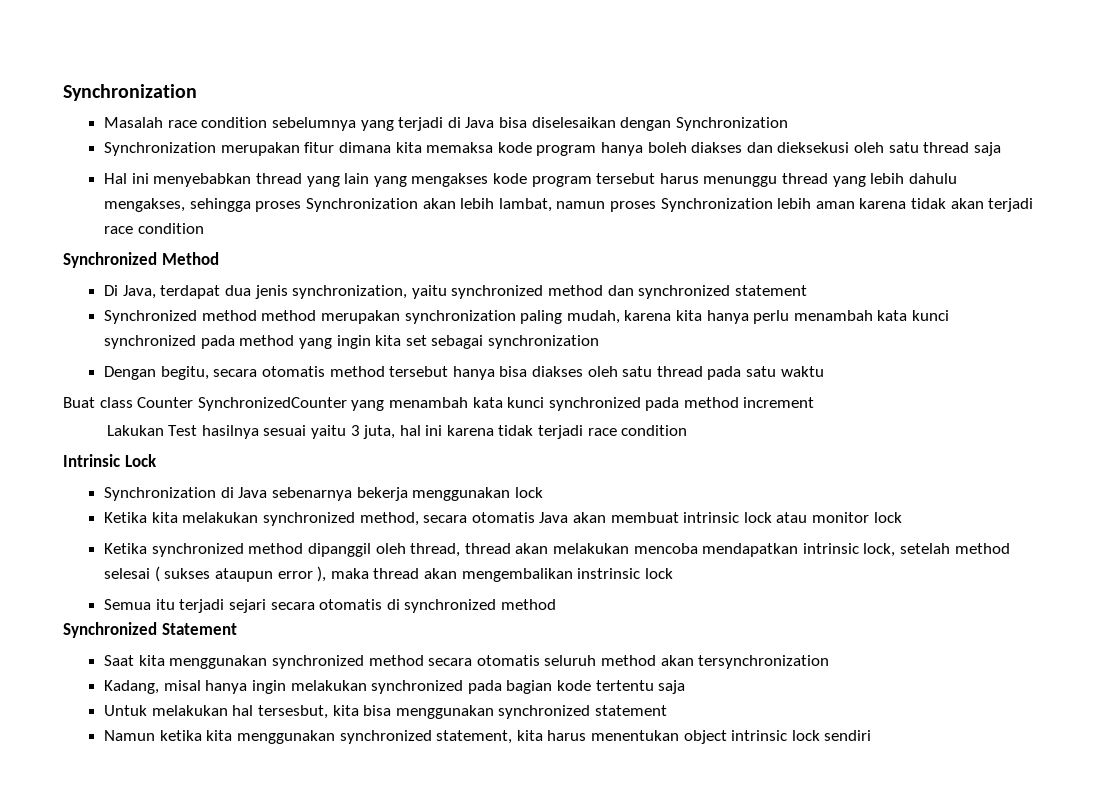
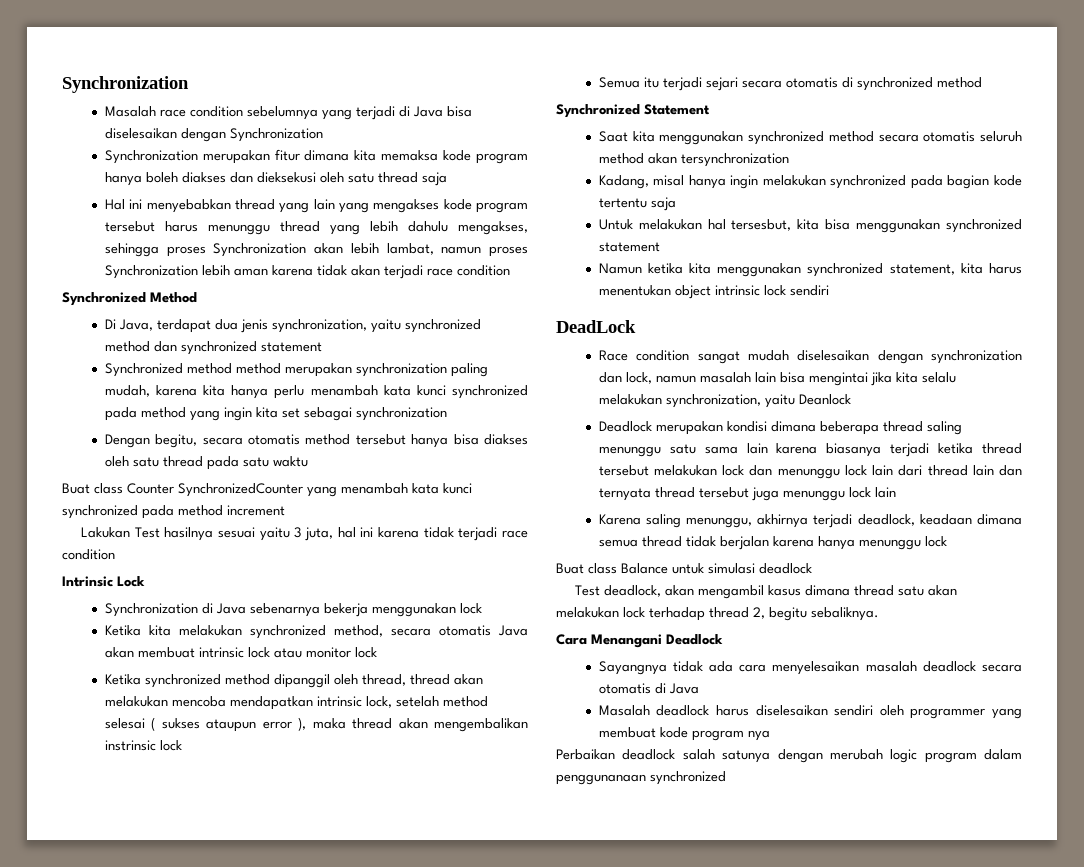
(872, 735) none -> [556,320,636,333] [598,350,1022,364] [598,372,956,386] [598,394,851,408] [598,421,962,435] [598,443,1022,457] [598,465,1023,479] [598,487,896,501] [598,514,1022,528] [598,536,947,550] [556,563,812,574] [575,585,958,599] [556,607,879,621] [556,634,723,648] [598,661,1022,675] [598,683,699,694] [598,705,1022,719] [598,727,770,741] [556,749,1022,763] [556,771,726,785] // DeadLock // Race condition sangat mudah diselesaikan dengan synchronization dan lock, namun masalah lain bisa mengintai jika kita selalu melakukan synchronization, yaitu Deanlock // Deadlock merupakan kondisi dimana beberapa thread saling menunggu satu sama lain karena biasanya terjadi ketika thread tersebut melakukan lock dan menunggu lock lain dari thread lain dan ternyata thread tersebut juga menunggu lock lain // Karena saling menunggu, akhirnya terjadi deadlock, keadaan dimana semua thread tidak berjalan karena hanya menunggu lock // Buat class Balance untuk simulasi deadlock // Test deadlock, akan mengambil kasus dimana thread satu akan melakukan lock terhadap thread 2, begitu sebaliknya. // Cara Menangani Deadlock // Sayangnya tidak ada cara menyelesaikan masalah deadlock secara otomatis di Java // Masalah deadlock harus diselesaikan sendiri oleh programmer yang membuat kode program nya // Perbaikan deadlock salah satunya dengan merubah logic program dalam penggunanaan synchronized

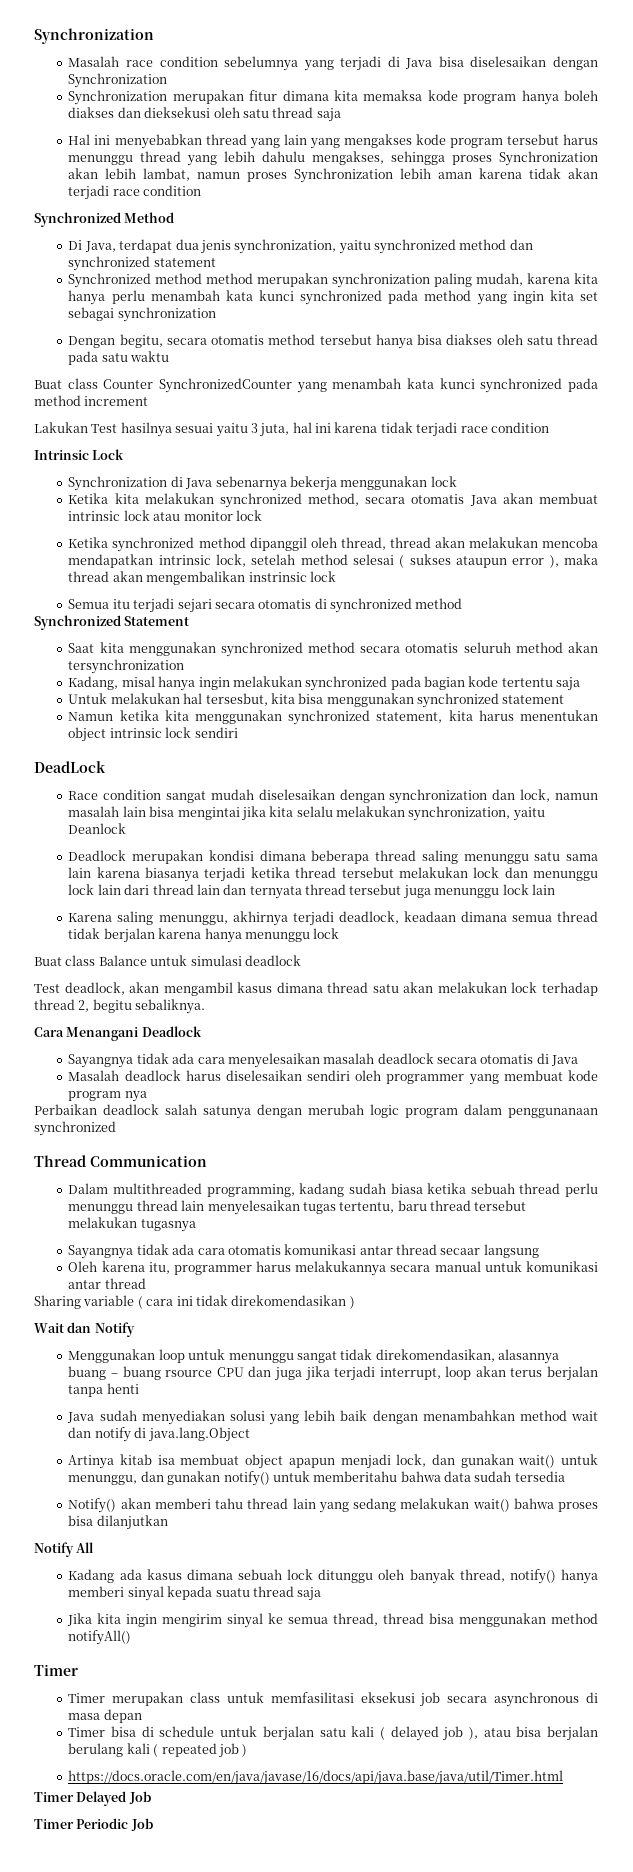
(726, 778) none -> [34,1155,207,1167] [68,1183,599,1197] [68,1200,527,1215] [68,1217,196,1232] [68,1244,539,1259] [68,1261,598,1276] [68,1278,146,1289] [34,1295,355,1309] [34,1322,135,1337] [68,1349,560,1364] [68,1366,599,1381] [68,1383,139,1397] [67,1410,599,1425] [68,1427,250,1442] [68,1454,598,1469] [68,1471,565,1486] [68,1498,599,1513] [68,1515,168,1530] [34,1542,95,1557] [68,1569,598,1584] [68,1586,322,1601] [67,1613,599,1628] [68,1630,132,1645] [34,1664,78,1676] [68,1692,599,1707] [68,1709,142,1723] [68,1726,598,1741] [68,1743,248,1758] [68,1770,564,1785] [34,1791,151,1806] [34,1818,153,1831] // Thread Communication // Dalam multithreaded programming, kadang sudah biasa ketika sebuah thread perlu menunggu thread lain menyelesaikan tugas tertentu, baru thread tersebut melakukan tugasnya // Sayangnya tidak ada cara otomatis komunikasi antar thread secaar langsung // Oleh karena itu, programmer harus melakukannya secara manual untuk komunikasi antar thread // Sharing variable ( cara ini tidak direkomendasikan ) // Wait dan Notify // Menggunakan loop untuk menunggu sangat tidak direkomendasikan, alasannya buang – buang rsource CPU dan juga jika terjadi interrupt, loop akan terus berjalan tanpa henti // Java sudah menyediakan solusi yang lebih baik dengan menambahkan method wait dan notify di java.lang.Object // Artinya kitab isa membuat object apapun menjadi lock, dan gunakan wait() untuk menunggu, dan gunakan notify() untuk memberitahu bahwa data sudah tersedia // Notify() akan memberi tahu thread lain yang sedang melakukan wait() bahwa proses bisa dilanjutkan // Notify All // Kadang ada kasus dimana sebuah lock ditunggu oleh banyak thread, notify() hanya memberi sinyal kepada suatu thread saja // Jika kita ingin mengirim sinyal ke semua thread, thread bisa menggunakan method notifyAll() // Timer // Timer merupakan class untuk memfasilitasi eksekusi job secara asynchronous di masa depan // Timer bisa di schedule untuk berjalan satu kali ( delayed job ), atau bisa berjalan berulang kali ( repeated job ) // https://docs.oracle.com/en/java/javase/16/docs/api/java.base/java/util/Timer.html // Timer Delayed Job // Timer Periodic Job

